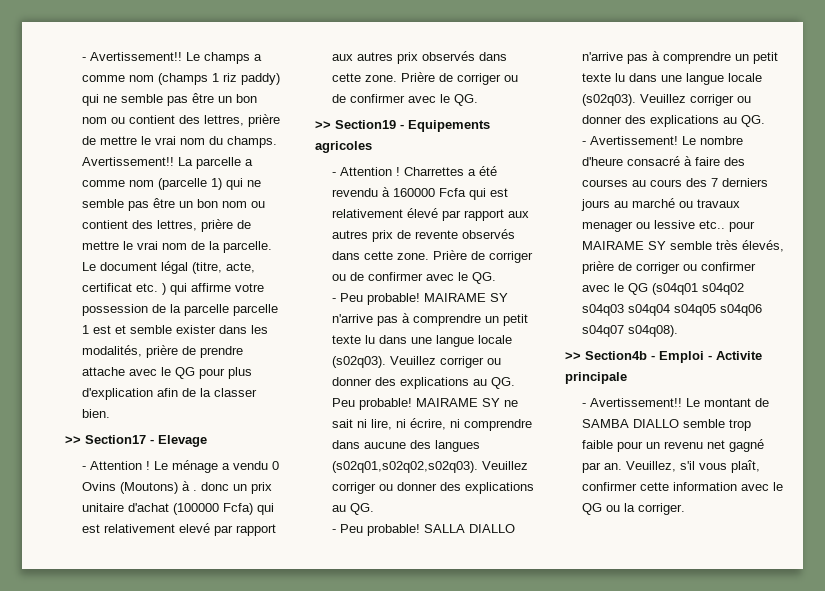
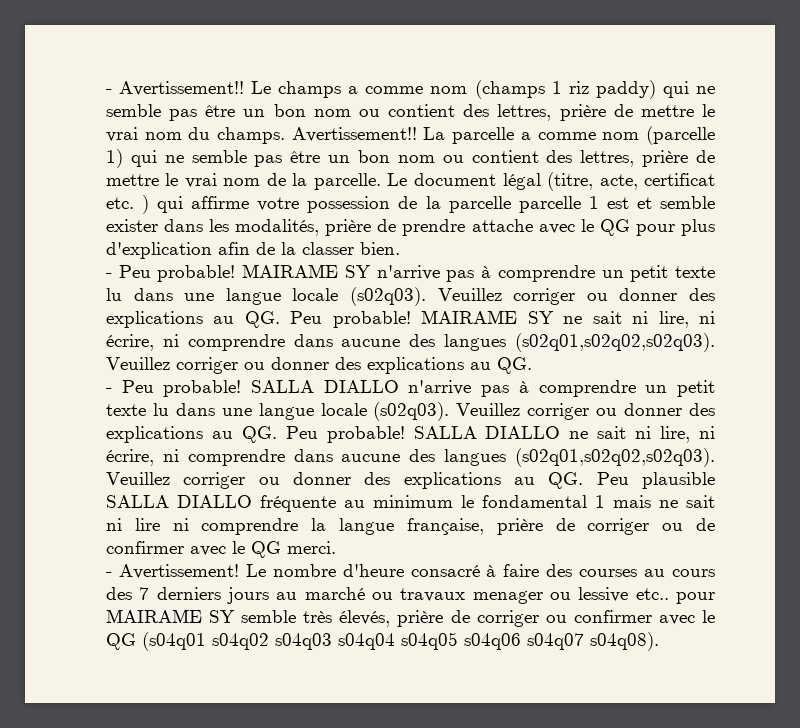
[65,435,207,447] [82,460,280,473] [82,481,273,494] [82,503,275,515] [82,523,277,536] [332,51,508,64] [332,72,519,85] [332,94,479,106] [315,120,490,132] [315,141,372,153] [332,166,498,176] [332,187,509,200] [332,208,530,221] [332,229,516,242] [332,250,534,263] [332,272,497,284] // >> Section17 - Elevage // - Attention ! Le ménage a vendu 0 Ovins (Moutons) à . donc un prix unitaire d'achat (100000 Fcfa) qui est relativement elevé par rapport aux autres prix observés dans cette zone. Prière de corriger ou de confirmer avec le QG. // >> Section19 - Equipements agricoles // - Attention ! Charrettes a été revendu à 160000 Fcfa qui est relativement élevé par rapport aux autres prix de revente observés dans cette zone. Prière de corriger ou de confirmer avec le QG. -> (400, 248) none
(766, 121) none -> [285,426,715,443] [105,448,715,467] [105,472,715,489] [105,495,715,512] [105,518,715,535] [105,541,336,558] Peu probable! SALLA DIALLO ne sait ni lire, ni écrire, ni comprendre dans aucune des langues (s02q01,s02q02,s02q03). Veuillez corriger ou donner des explications au QG. Peu plausible SALLA DIALLO fréquente au minimum le fondamental 1 mais ne sait ni lire ni comprendre la langue française, prière de corriger ou de confirmer avec le QG merci.
[565,351,762,363] [565,372,627,384] [582,398,770,407] [582,419,752,431] [582,439,765,452] [582,460,761,473] [582,482,784,491] [582,503,686,515] // >> Section4b - Emploi - Activite principale // - Avertissement!! Le montant de SAMBA DIALLO semble trop faible pour un revenu net gagné par an. Veuillez, s'il vous plaît, confirmer cette information avec le QG ou la corriger. -> (659, 641) none

